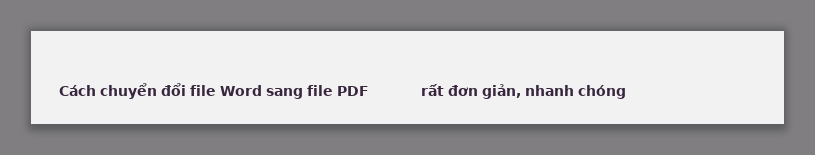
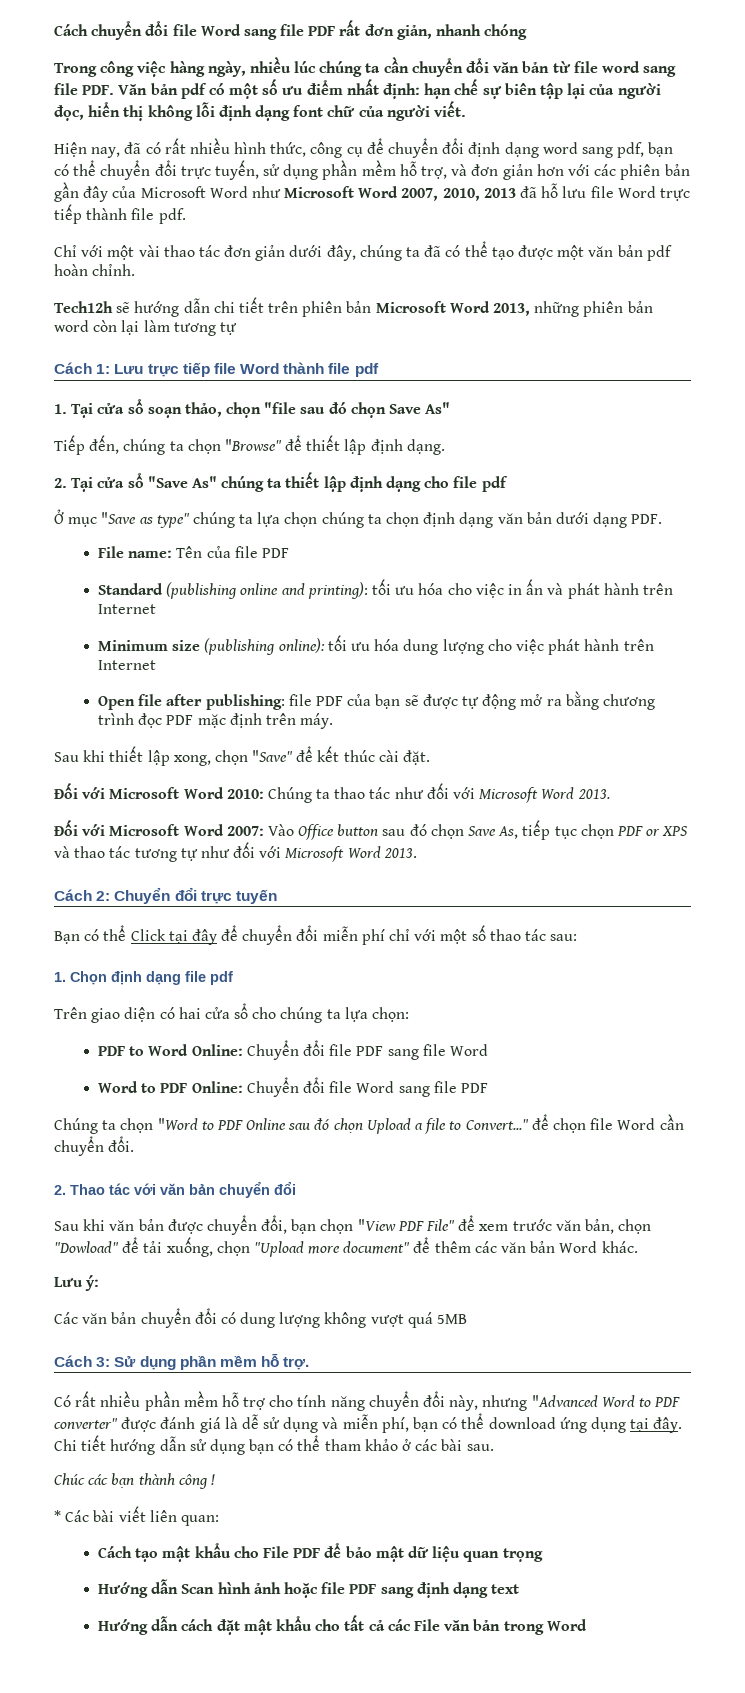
(626, 92) none -> [54,57,677,77] [54,79,661,99] [54,101,467,121] [54,138,674,158] [54,160,690,180] [54,182,690,202] [54,204,186,224] [54,241,672,261] [54,264,136,276] [54,297,653,317] [54,320,237,336] [54,362,379,377] [54,399,451,418] [54,435,445,455] [54,472,508,492] [54,509,663,528] [98,546,290,558] [98,579,673,599] [98,604,157,614] [98,635,654,655] [98,660,157,670] [98,691,655,710] [98,713,334,729] [54,746,431,766] [54,783,610,803] [54,820,689,840] [54,842,417,862] [54,887,277,904] [54,925,578,945] [54,971,233,985] [54,1003,410,1023] [98,1040,488,1060] [98,1077,488,1097] [54,1114,684,1134] [54,1136,135,1156] [54,1181,296,1198] [54,1215,652,1235] [54,1237,638,1257] [54,1275,100,1291] [54,1308,468,1328] [54,1353,310,1370] [54,1391,681,1411] [54,1413,683,1433] [54,1435,494,1455] [54,1473,215,1489] [54,1506,219,1526] [98,1543,543,1562] [98,1579,520,1598] [98,1615,587,1635] // Trong công việc hàng ngày, nhiều lúc chúng ta cần chuyển đổi văn bản từ file word sang file PDF. Văn bản pdf có một số ưu điểm nhất định: hạn chế sự biên tập lại của người đọc, hiển thị không lỗi định dạng font chữ của người viết. // Hiện nay, đã có rất nhiều hình thức, công cụ để chuyển đổi định dạng word sang pdf, bạn có thể chuyển đổi trực tuyến, sử dụng phần mềm hỗ trợ, và đơn giản hơn với các phiên bản gần đây của Microsoft Word như Microsoft Word 2007, 2010, 2013 đã hỗ lưu file Word trực tiếp thành file pdf. // Chỉ với một vài thao tác đơn giản dưới đây, chúng ta đã có thể tạo được một văn bản pdf hoàn chỉnh. // Tech12h sẽ hướng dẫn chi tiết trên phiên bản Microsoft Word 2013, những phiên bản word còn lại làm tương tự // Cách 1: Lưu trực tiếp file Word thành file pdf // 1. Tại cửa sổ soạn thảo, chọn "file sau đó chọn Save As" // Tiếp đến, chúng ta chọn "Browse" để thiết lập định dạng. // 2. Tại cửa sổ "Save As" chúng ta thiết lập định dạng cho file pdf // Ở mục "Save as type" chúng ta lựa chọn chúng ta chọn định dạng văn bản dưới dạng PDF. // File name: Tên của file PDF // Standard (publishing online and printing): tối ưu hóa cho việc in ấn và phát hành trên Internet // Minimum size (publishing online): tối ưu hóa dung lượng cho việc phát hành trên Internet // Open file after publishing: file PDF của bạn sẽ được tự động mở ra bằng chương trình đọc PDF mặc định trên máy. // Sau khi thiết lập xong, chọn "Save" để kết thúc cài đặt. // Đối với Microsoft Word 2010: Chúng ta thao tác như đối với Microsoft Word 2013. // Đối với Microsoft Word 2007: Vào Office button sau đó chọn Save As, tiếp tục chọn PDF or XPS và thao tác tương tự như đối với Microsoft Word 2013. // Cách 2: Chuyển đổi trực tuyến // Bạn có thể Click tại đây để chuyển đổi miễn phí chỉ với một số thao tác sau: // 1. Chọn định dạng file pdf // Trên giao diện có hai cửa sổ cho chúng ta lựa chọn: // PDF to Word Online: Chuyển đổi file PDF sang file Word // Word to PDF Online: Chuyển đổi file Word sang file PDF // Chúng ta chọn "Word to PDF Online sau đó chọn Upload a file to Convert..." để chọn file Word cần chuyển đổi. // 2. Thao tác với văn bản chuyển đổi // Sau khi văn bản được chuyển đổi, bạn chọn "View PDF File" để xem trước văn bản, chọn "Dowload" để tải xuống, chọn "Upload more document" để thêm các văn bản Word khác. // Lưu ý: // Các văn bản chuyển đổi có dung lượng không vượt quá 5MB // Cách 3: Sử dụng phần mềm hỗ trợ. // Có rất nhiều phần mềm hỗ trợ cho tính năng chuyển đổi này, nhưng "Advanced Word to PDF converter" được đánh giá là dễ sử dụng và miễn phí, bạn có thể download ứng dụng tại đây. Chi tiết hướng dẫn sử dụng bạn có thể tham khảo ở các bài sau. // Chúc các bạn thành công ! // * Các bài viết liên quan: // Cách tạo mật khẩu cho File PDF để bảo mật dữ liệu quan trọng // Hướng dẫn Scan hình ảnh hoặc file PDF sang định dạng text // Hướng dẫn cách đặt mật khẩu cho tất cả các File văn bản trong Word

